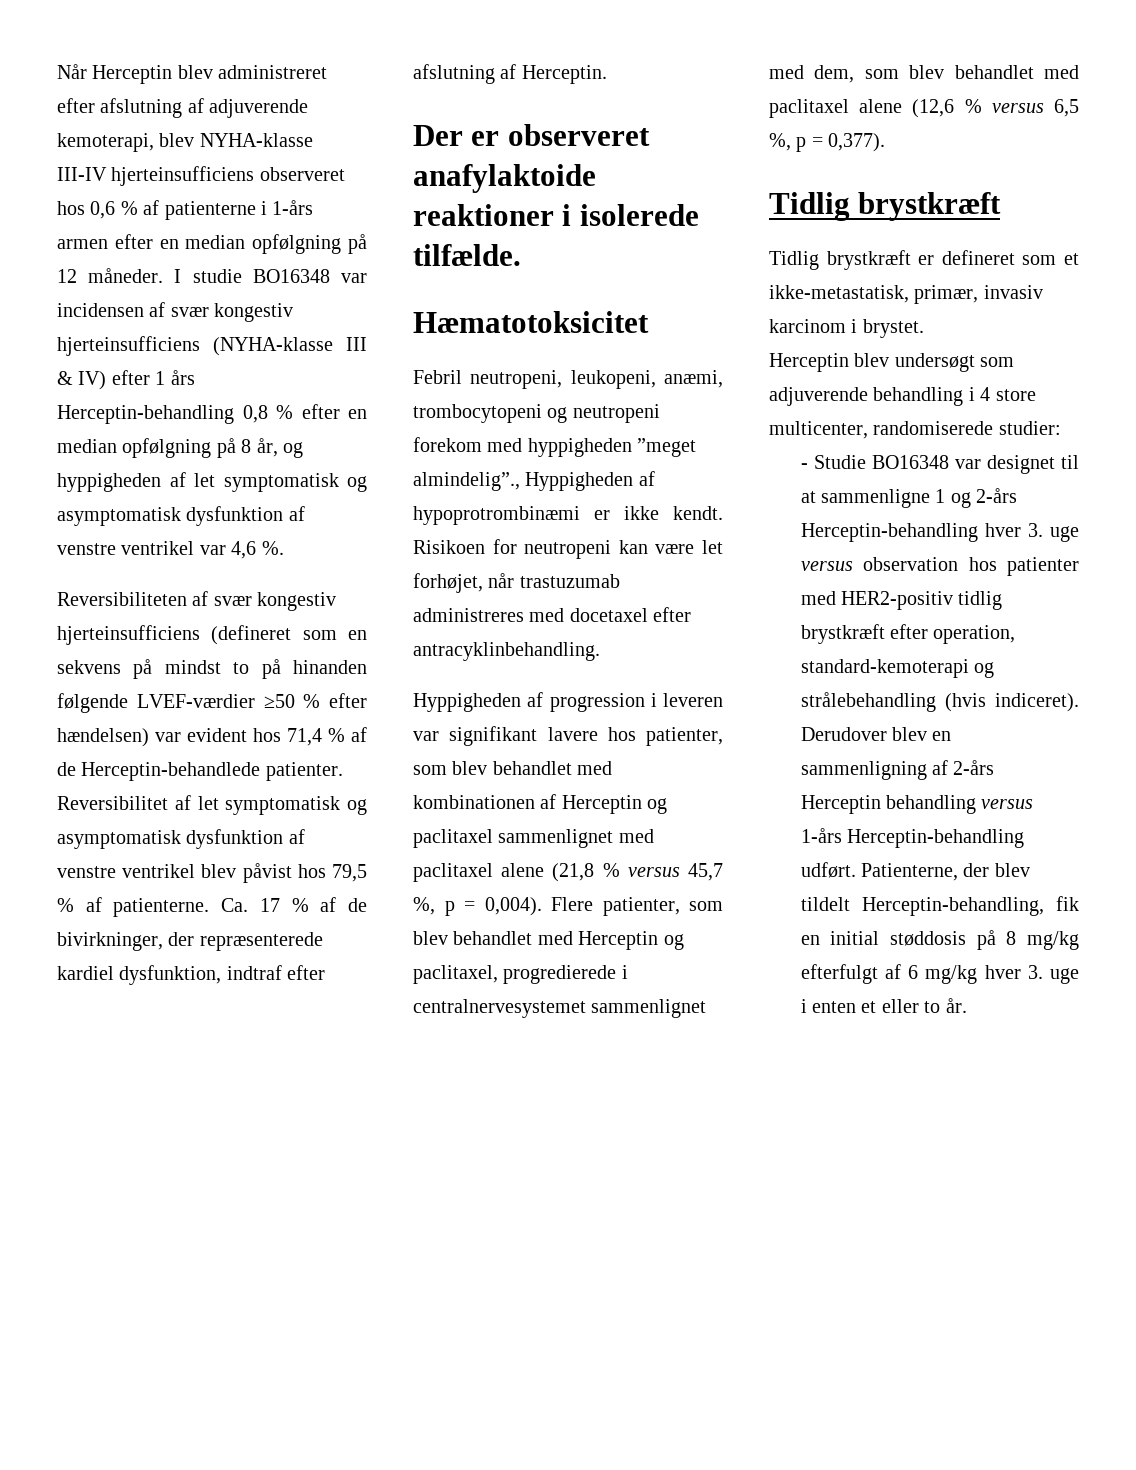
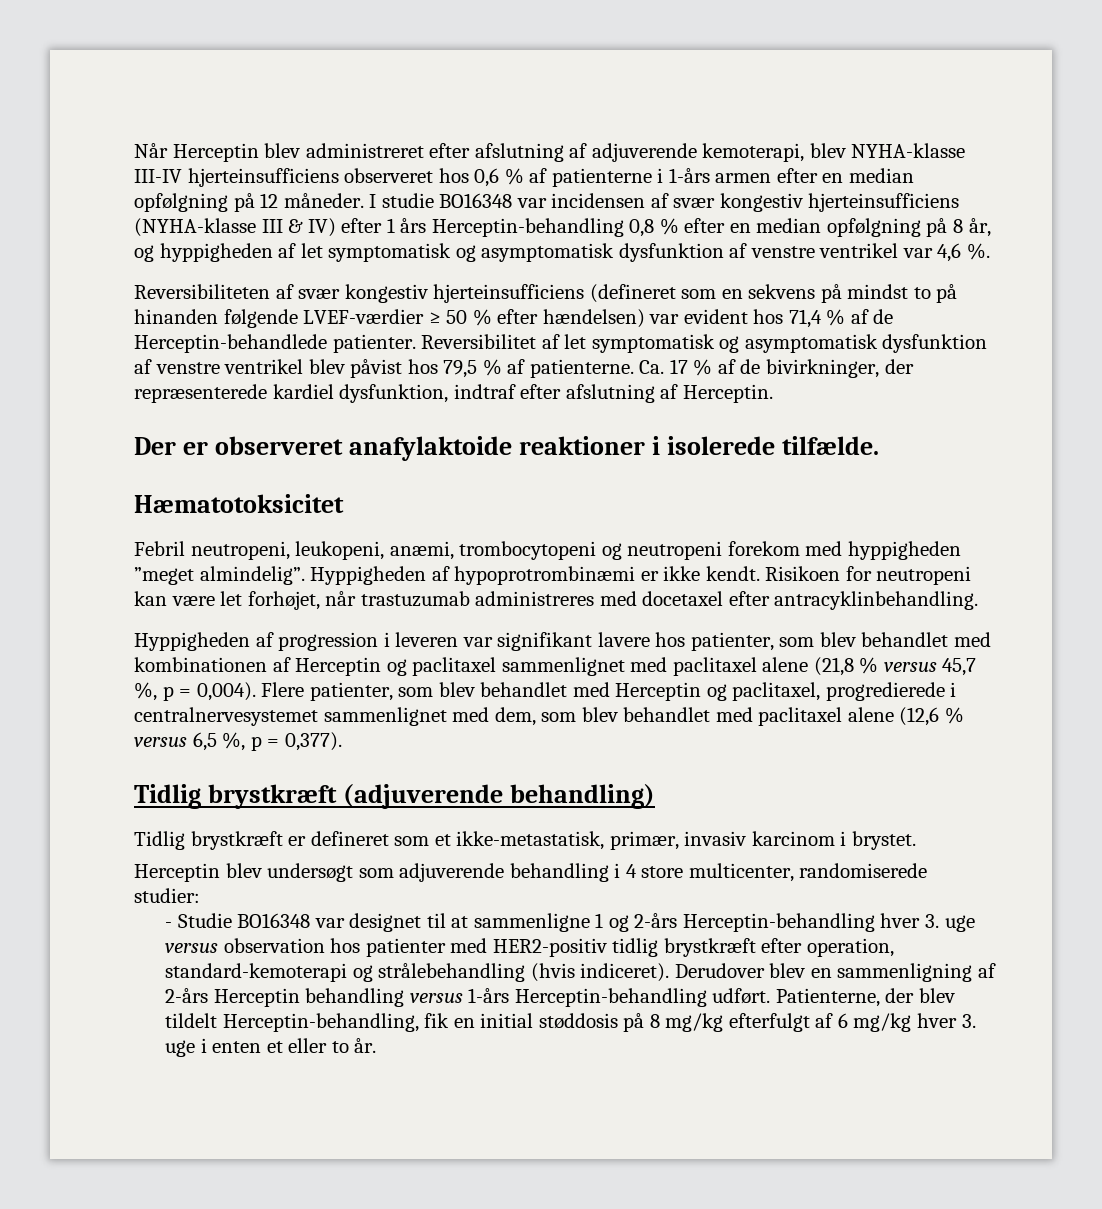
[263,694,295,708] ≥50 -> [428,310,468,324] ≥ 50
[413,472,520,491] almindelig”., -> [199,566,305,585] almindelig”.
(1002, 206) none -> [343,784,656,809] (adjuverende behandling)

